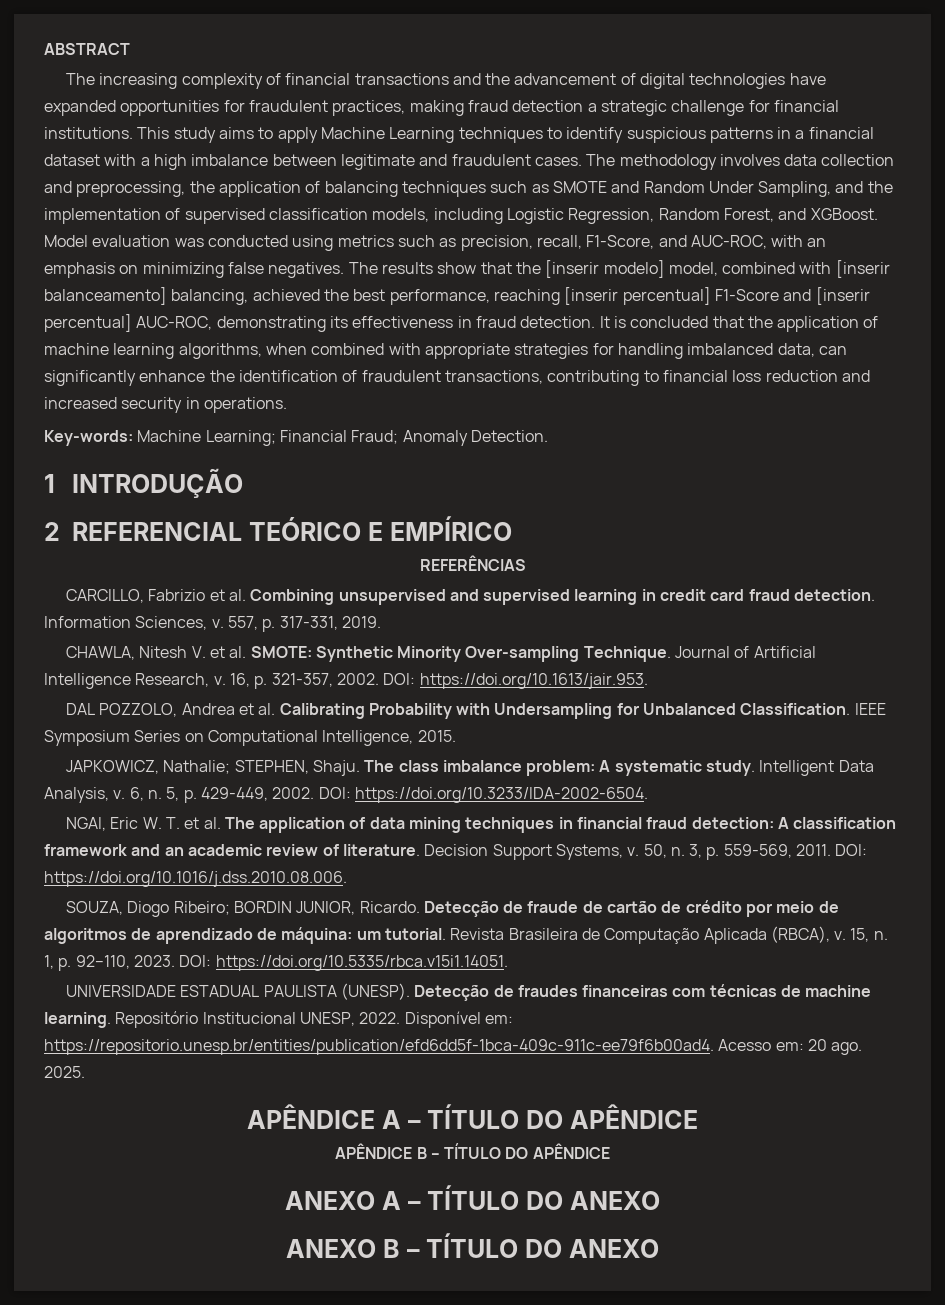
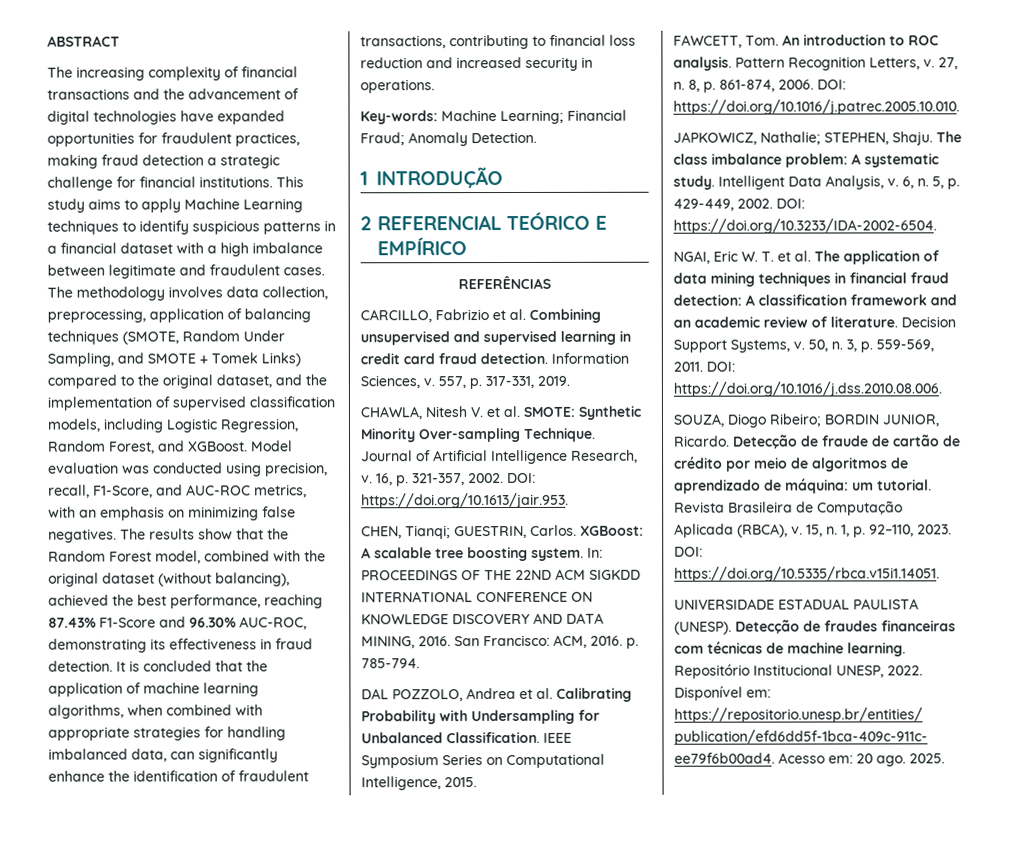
[821,154,895,166] [44,181,832,197] collection and preprocessing, the application of balancing techniques such as SMOTE and Random Under Sampling, -> [262,286,328,300] [47,308,311,323] [47,330,285,345] [47,352,301,367] [47,374,272,389] collection, preprocessing, application of balancing techniques (SMOTE, Random Under Sampling, and SMOTE + Tomek Links) compared to the original dataset,
[337,235,457,247] metrics such as -> (262, 469) none
[690,235,767,249] AUC-ROC, -> [186,484,307,498] AUC-ROC metrics,
[545,260,665,278] [inserir modelo] -> [48,550,152,562] Random Forest
[835,260,890,278] [44,287,249,305] [inserir balanceamento] balancing, -> [304,550,326,562] [48,572,290,587] the original dataset (without balancing),
[564,287,870,305] [44,314,132,332] [inserir percentual] F1-Score and [inserir percentual] -> [48,616,236,628] 87.43% F1-Score and 96.30%
(648, 681) none -> [361,524,644,540] [361,546,603,562] [361,568,641,581] [361,591,593,603] [361,612,604,625] [361,634,639,649] [361,658,420,669] // CHEN, Tianqi; GUESTRIN, Carlos. XGBoost: A scalable tree boosting system. In: PROCEEDINGS OF THE 22ND ACM SIGKDD INTERNATIONAL CONFERENCE ON KNOWLEDGE DISCOVERY AND DATA MINING, 2016. San Francisco: ACM, 2016. p. 785-794.
(456, 736) none -> [673,34,939,48] [673,56,958,71] [673,79,846,93] [673,99,960,115] // FAWCETT, Tom. An introduction to ROC analysis. Pattern Recognition Letters, v. 27, n. 8, p. 861-874, 2006. DOI: https://doi.org/10.1016/j.patrec.2005.10.010.
[247,1104,698,1129] [335,1143,610,1159] [285,1185,660,1210] [286,1233,659,1258] // APÊNDICE A – TÍTULO DO APÊNDICE // APÊNDICE B – TÍTULO DO APÊNDICE // ANEXO A – TÍTULO DO ANEXO // ANEXO B – TÍTULO DO ANEXO -> (945, 758) none

